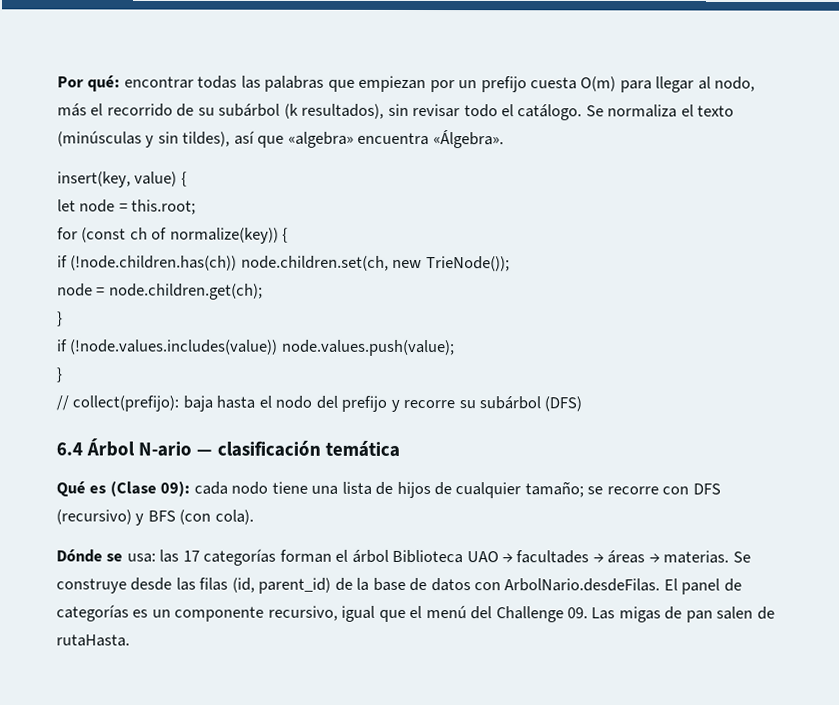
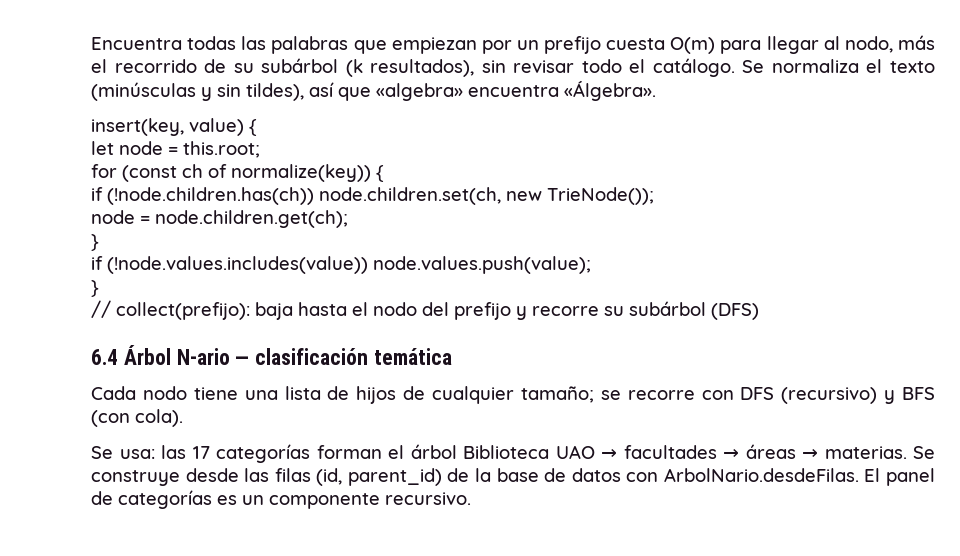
[57,75,194,92] Por qué: encontrar -> [91,37,182,50] Encuentra
[56,480,228,497] Qué es (Clase 09): cada -> [91,386,136,400] Cada
[56,549,124,563] Dónde se -> [91,446,113,459] Se
[267,605,775,623] [56,634,130,647] recursivo, igual que el menú del Challenge 09. Las migas de pan salen de rutaHasta. -> [385,492,471,505] recursivo.

